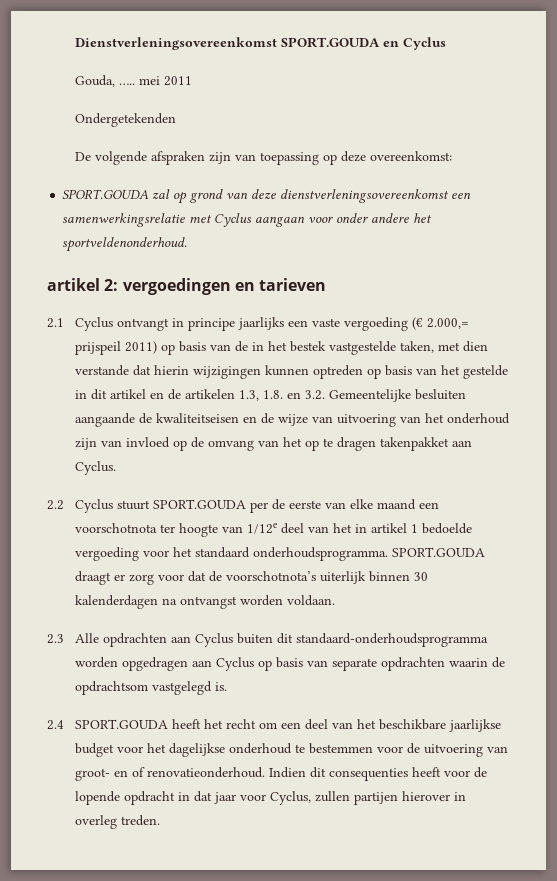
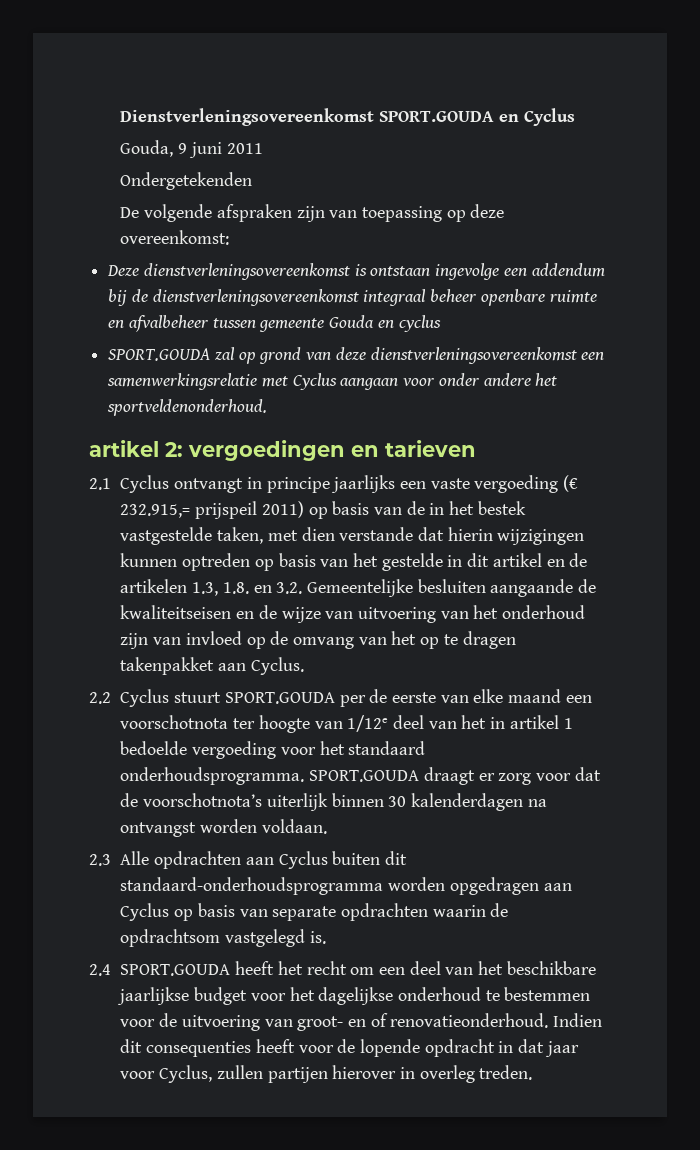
[118,76,160,85] ….. mei -> [178,142,222,158] 9 juni
(452, 156) none -> [107,263,605,280] [108,289,597,306] [108,315,441,332] // Deze dienstverleningsovereenkomst is ontstaan ingevolge een addendum bij de dienstverleningsovereenkomst integraal beheer openbare ruimte en afvalbeheer tussen gemeente Gouda en cyclus
[426,318,469,329] 2.000,= -> [120,504,191,518] 232.915,=

